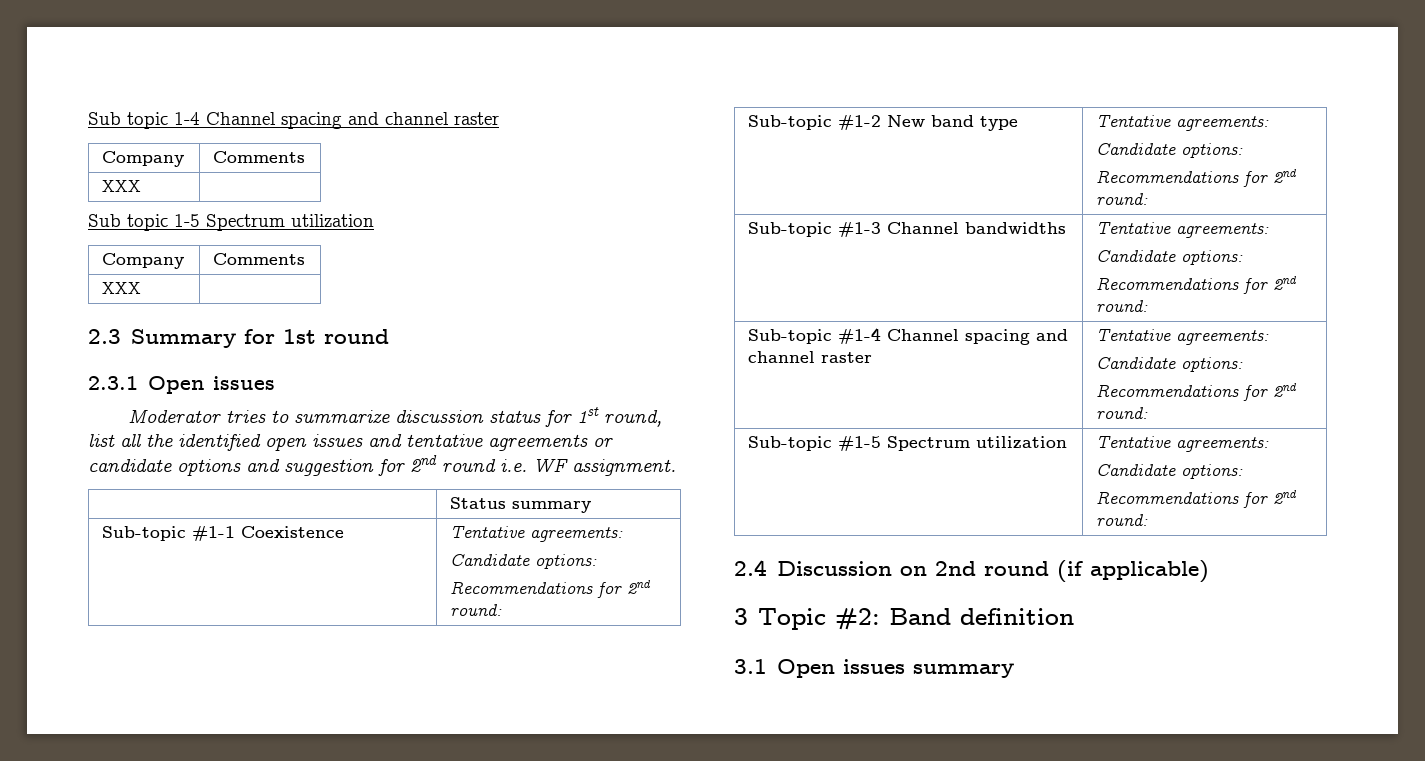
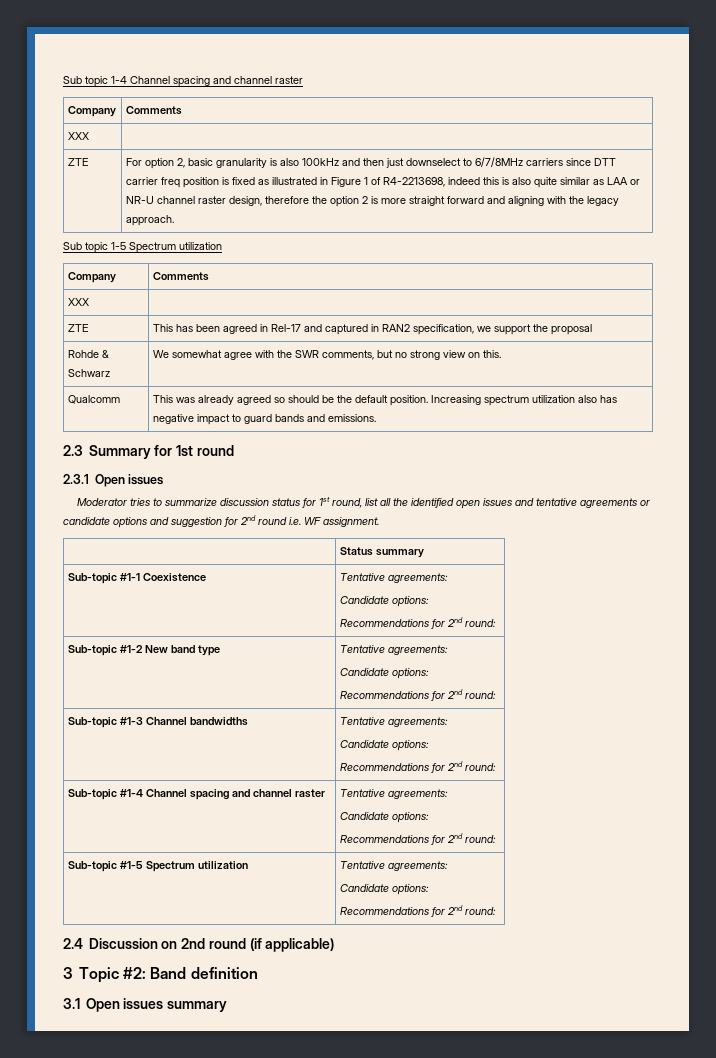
(142, 186) none -> [67,158,88,166] [125,157,616,169] [125,177,640,188] [125,196,619,207] [125,215,174,226] // ZTE | For option 2, basic granularity is also 100kHz and then just downselect to 6/7/8MHz carriers since DTT carrier freq position is fixed as illustrated in Figure 1 of R4-2213698, indeed this is also quite similar as LAA or NR-U channel raster design, therefore the option 2 is more straight forward and aligning with the legacy approach.
(142, 288) none -> [67,324,88,332] [152,324,592,335] [67,350,109,358] [67,369,110,377] [152,350,501,360] [67,395,120,404] [152,395,617,406] [152,414,376,425] // ZTE | This has been agreed in Rel-17 and captured in RAN2 specification, we support the proposal // Rohde & Schwarz | We somewhat agree with the SWR comments, but no strong view on this. // Qualcomm | This was already agreed so should be the default position. Increasing spectrum utilization also has negative impact to guard bands and emissions.

